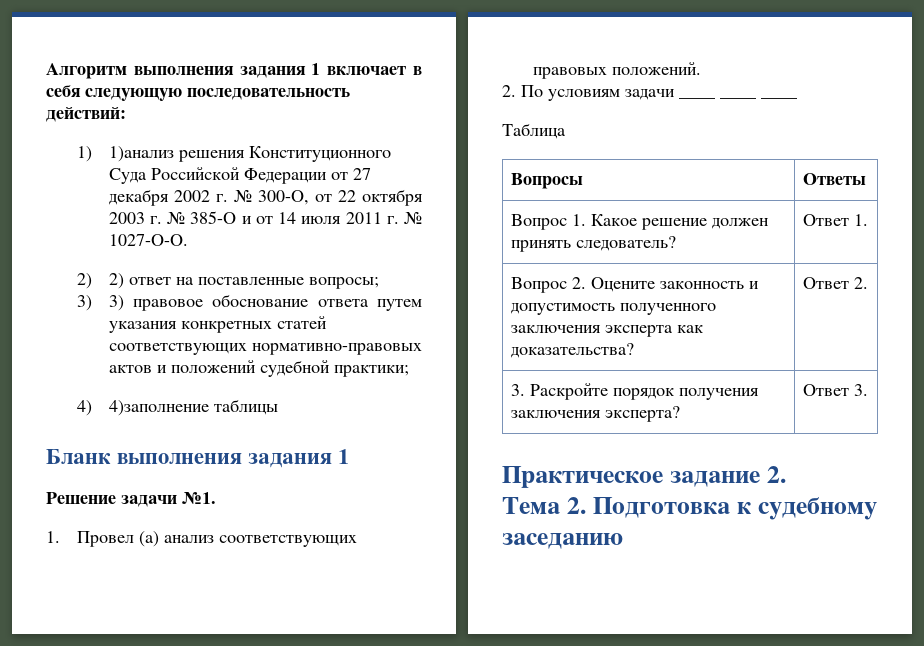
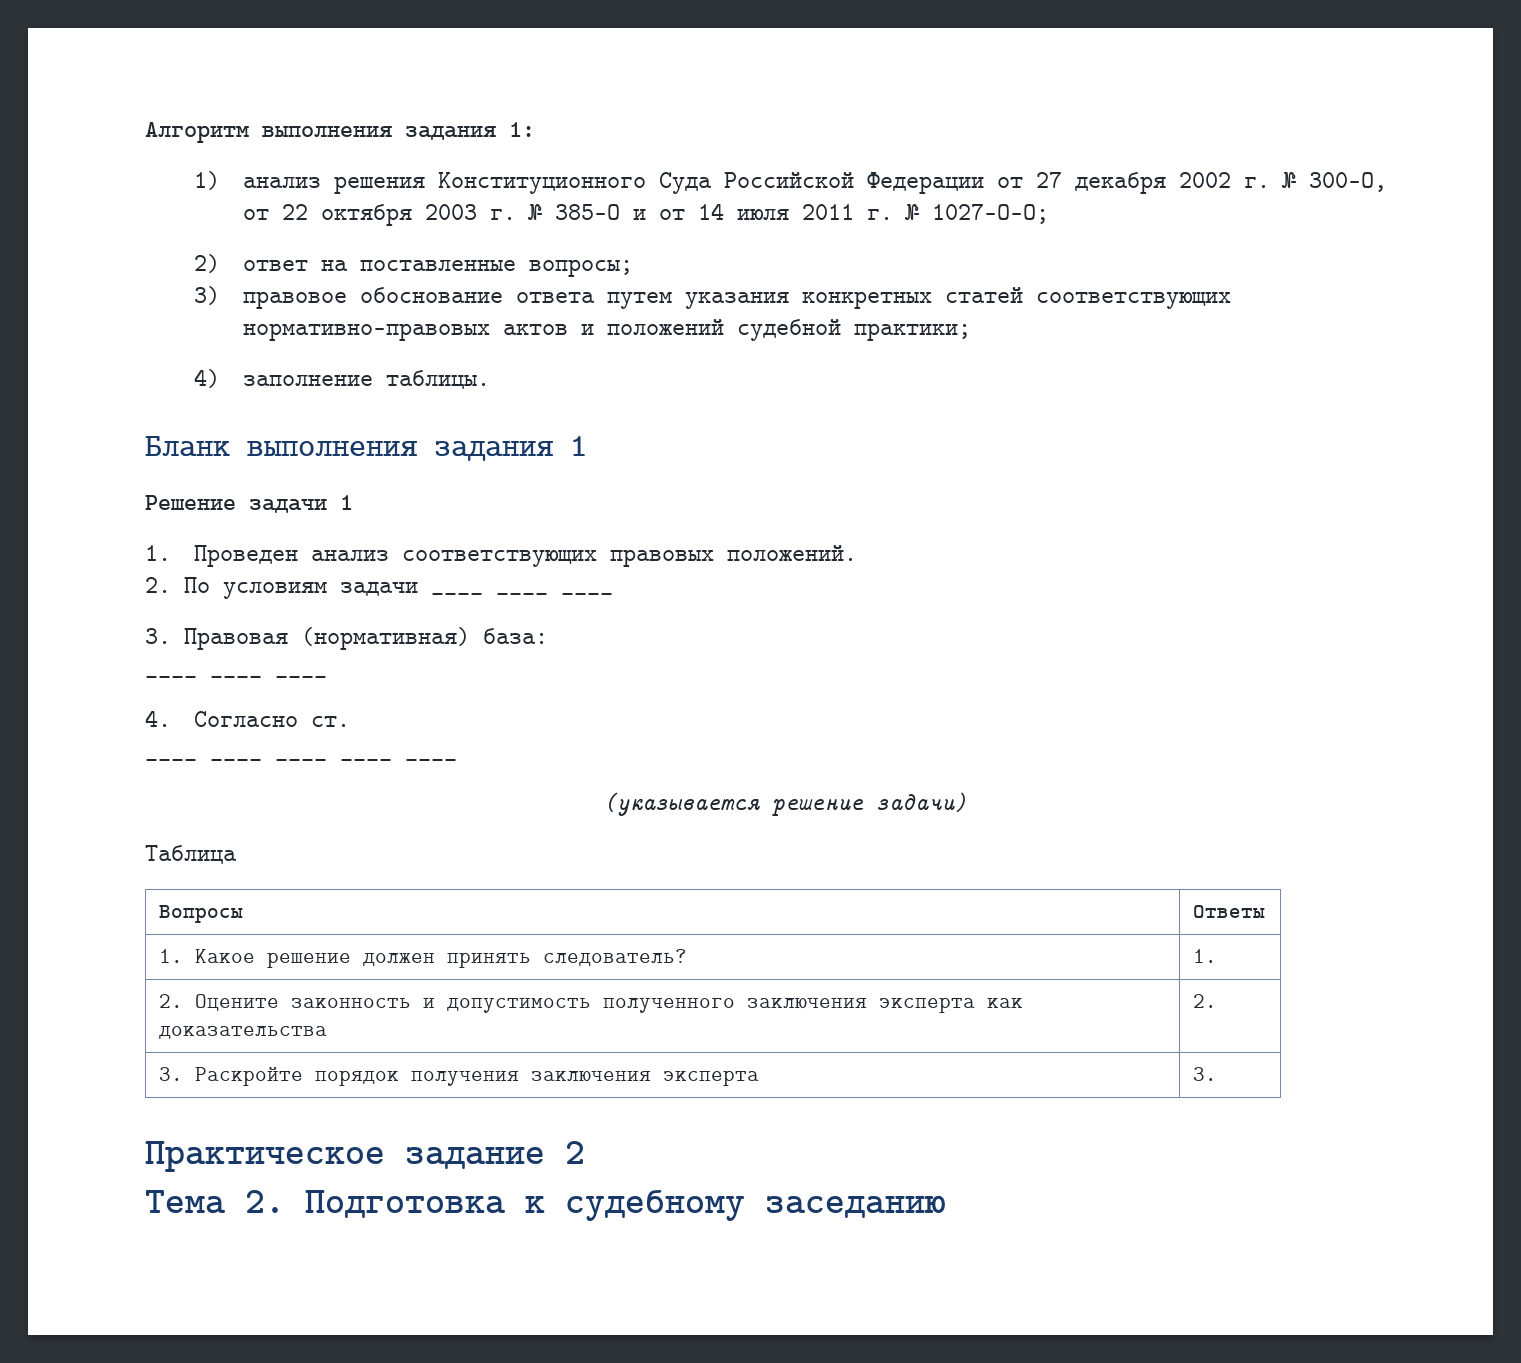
[311,63,423,75] [46,85,350,101] [46,107,126,122] 1 включает в себя следующую последовательность действий: -> [509,122,535,137] 1:
[108,146,174,162] 1)анализ -> [242,177,321,188] анализ
[108,234,188,246] [77,273,124,289] 1027-О-О. // 2) 2) -> [931,204,1049,224] [193,254,220,273] 1027-О-О; // 2)
[108,295,124,311] 3) -> (220, 295) none
[108,399,278,416] 4)заполнение таблицы -> [242,370,490,389] заполнение таблицы.
[182,492,216,504] [46,531,160,547] №1. // 1. Провел (а) -> [340,495,353,510] [145,545,298,567] 1 // 1. Проведен
(797, 98) none -> [145,627,548,650] [145,676,327,678] [145,710,350,727] [145,759,457,761] [603,792,967,816] // 3. Правовая (нормативная) база: // ____ ____ ____ // 4. Согласно ст. // ____ ____ ____ ____ ____ // (указывается решение задачи)
[511,214,568,230] Вопрос -> (1266, 911) none
[803,214,850,226] Ответ -> (688, 957) none
[511,277,568,293] Вопрос -> (1218, 956) none
[511,343,635,358] [803,277,850,289] доказательства? | Ответ -> [159,1025,328,1039] доказательства |
[605,406,681,422] [803,384,850,396] эксперта? | Ответ -> [663,1070,760,1086] эксперта |
[766,466,786,483] 2. -> [565,1141,585,1164] 2

